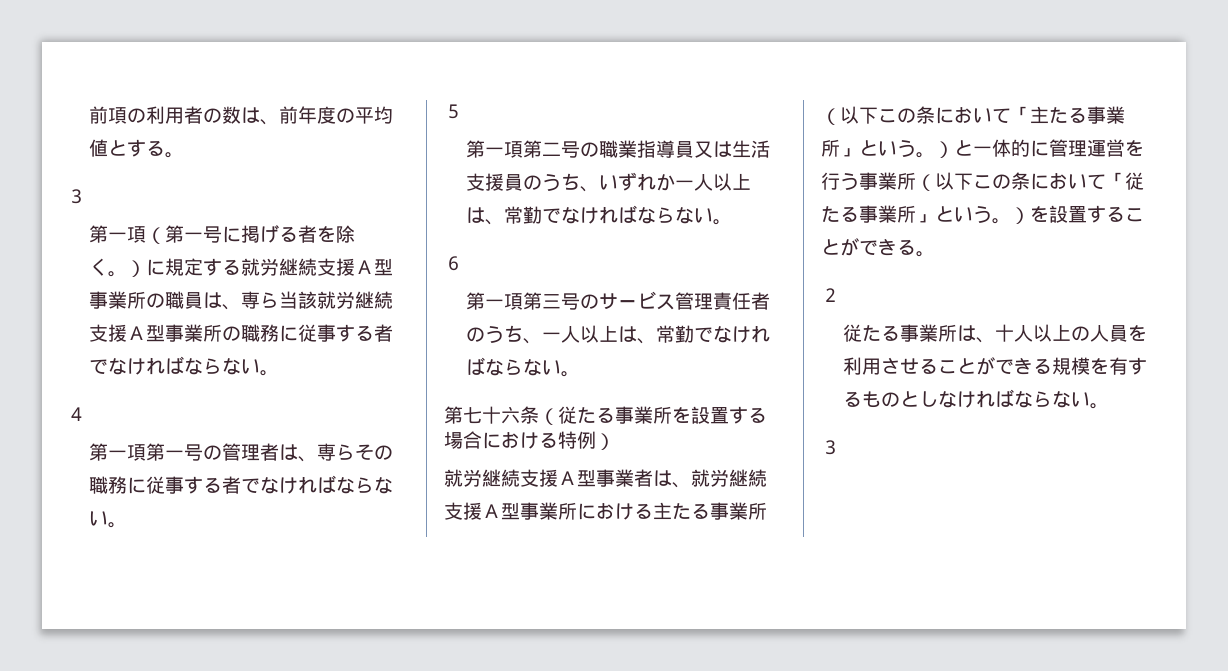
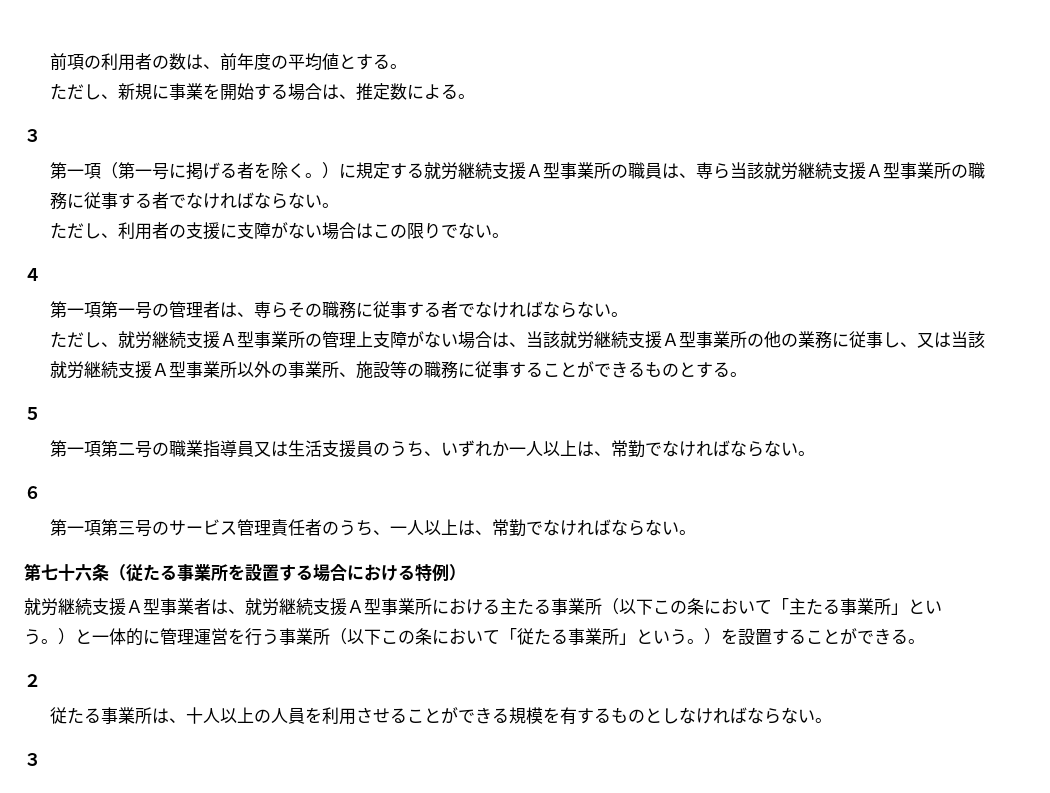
(184, 155) none -> [49,83,475,101] // ただし、新規に事業を開始する場合は、推定数による。
(279, 373) none -> [49,222,509,240] // ただし、利用者の支援に支障がない場合はこの限りでない。
(127, 525) none -> [49,331,985,349] [49,361,747,379] // ただし、就労継続支援Ａ型事業所の管理上支障がない場合は、当該就労継続支援Ａ型事業所の他の業務に従事し、又は当該就労継続支援Ａ型事業所以外の事業所、施設等の職務に従事することができるものとする。

